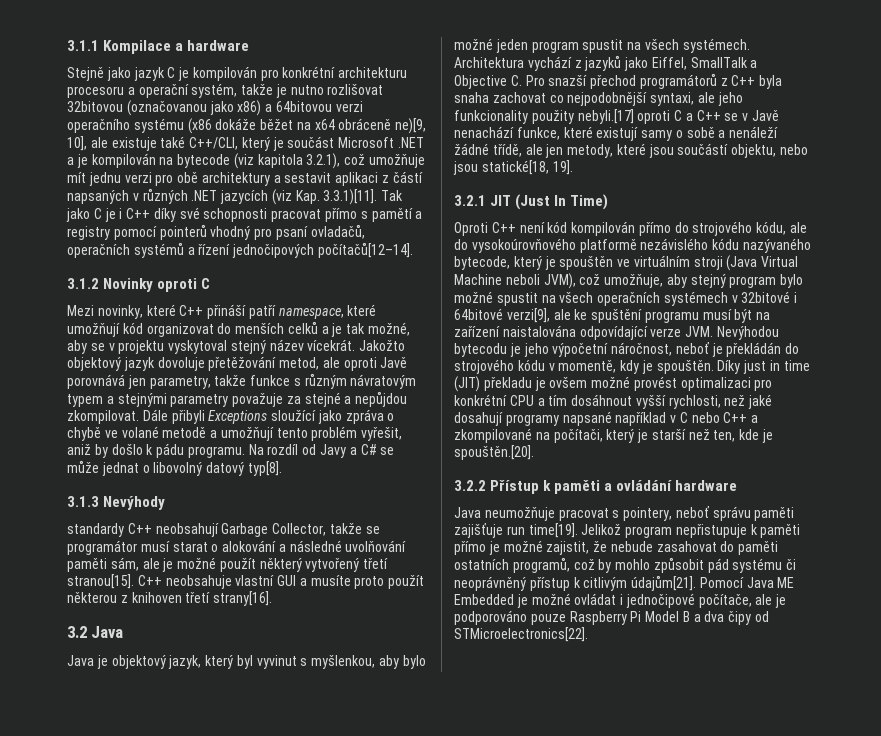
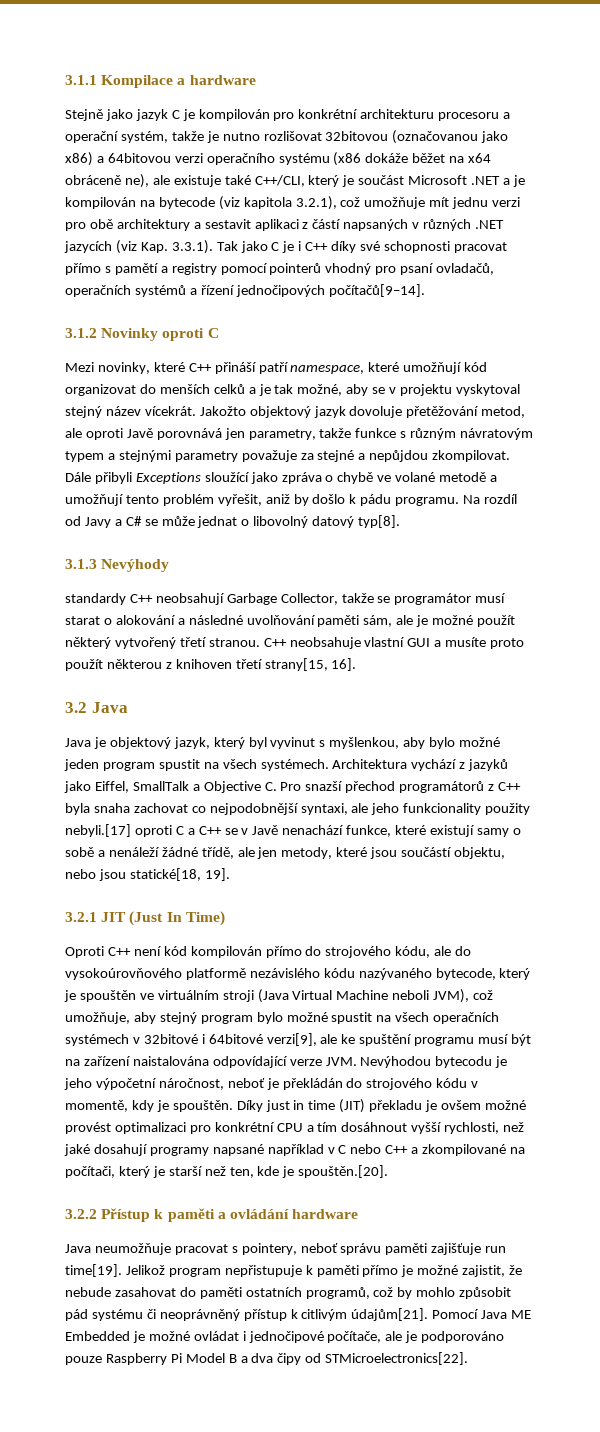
[395,118,427,134] [67,136,87,151] ne)[9, 10], -> [124,174,149,188] ne),
[323,189,378,205] 3.3.1)[11]. -> [171,240,213,254] 3.3.1).
[317,242,413,258] počítačů[12–14]. -> [328,284,425,297] počítačů[9–14].
[67,574,134,589] stranou[15]. -> [208,638,260,647] stranou.
[213,591,273,606] strany[16]. -> [264,658,357,671] strany[15, 16].

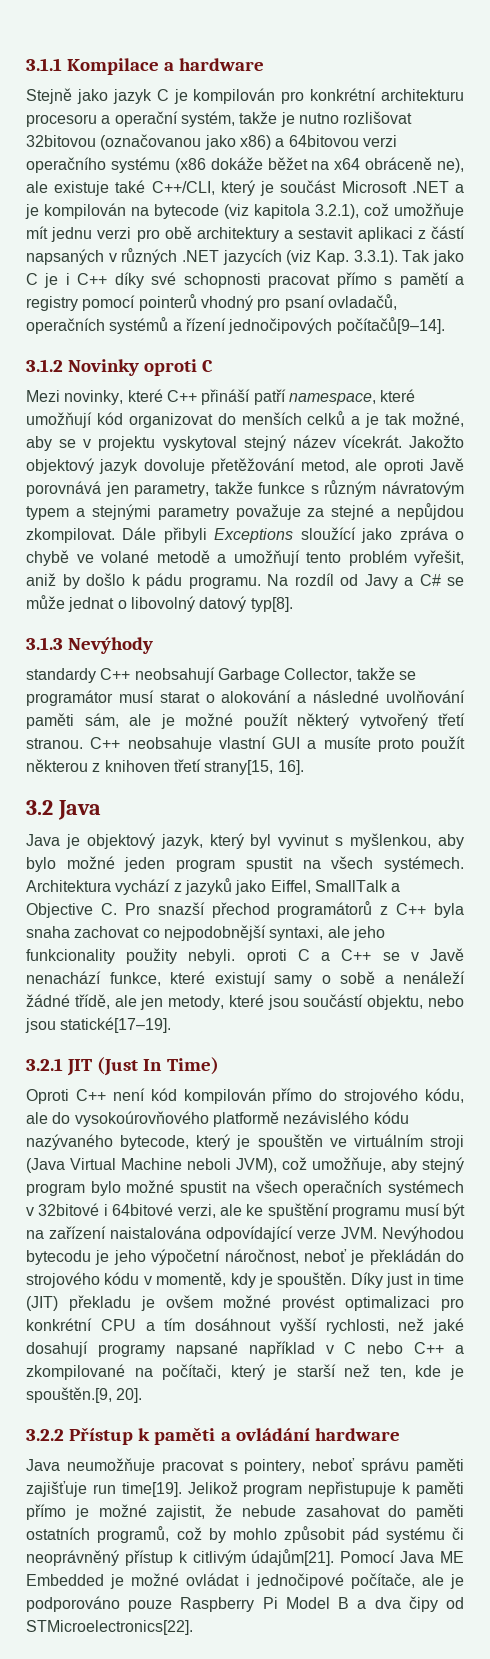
[65,824,131,837] nebyli.[17] -> [188,949,236,964] nebyli.
[129,868,230,881] statické[18, 19]. -> [60,1017,172,1033] statické[17–19].
[266,1033,317,1046] verzi[9], -> [177,1204,216,1218] verzi,
[298,1165,389,1178] spouštěn.[20]. -> [26,1387,143,1403] spouštěn.[9, 20].

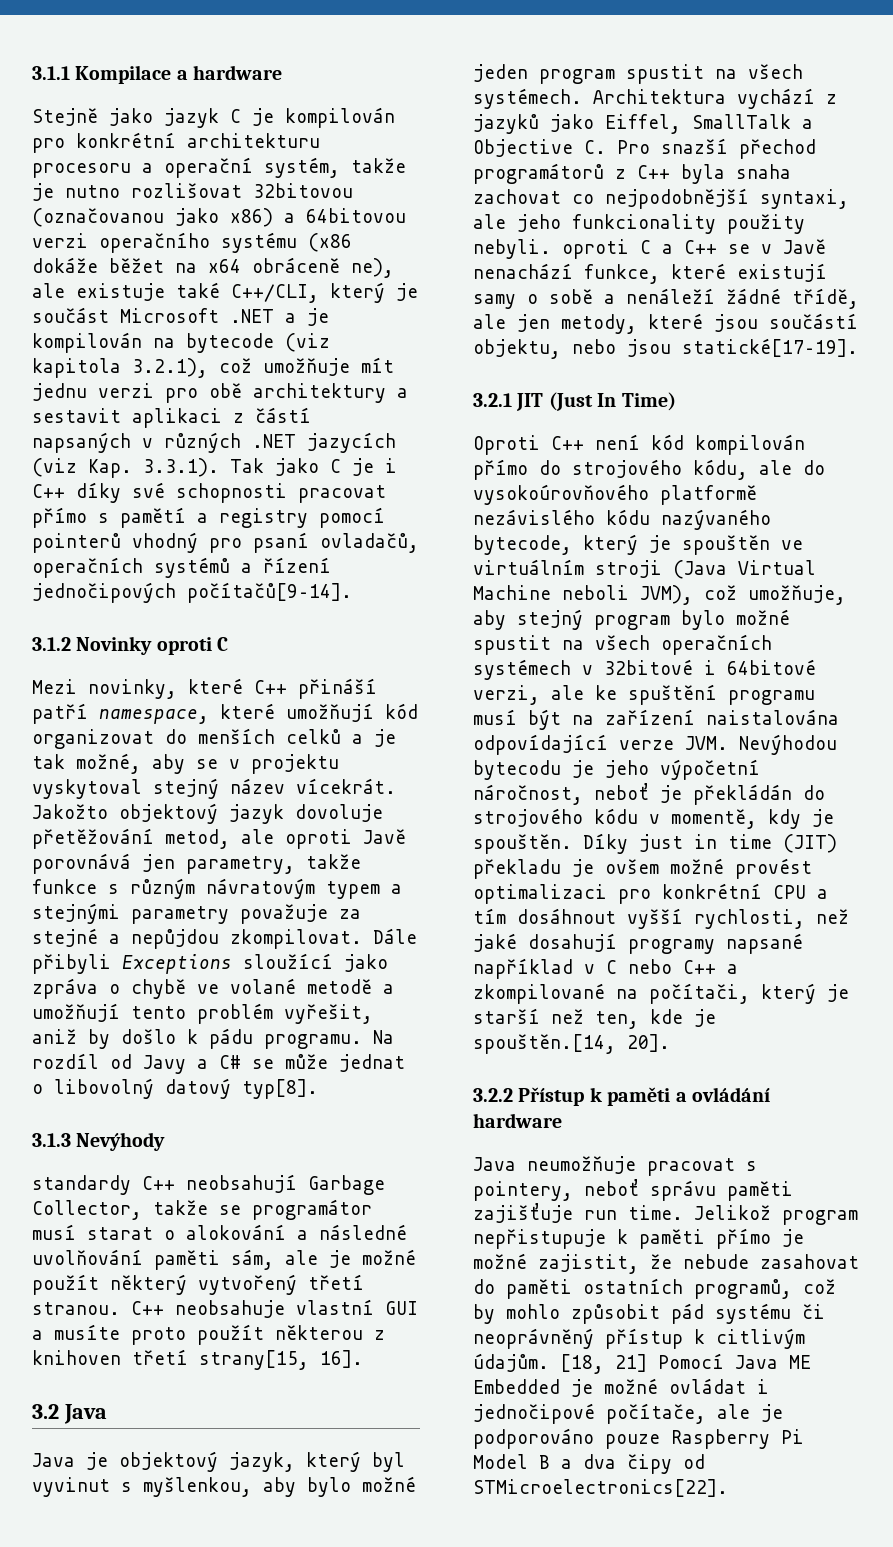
[26,1387,112,1403] spouštěn.[9, -> [473,1034,616,1054] spouštěn.[14,
[121,1482,182,1497] time[19]. -> [628,1205,683,1220] time.
[251,1549,335,1566] údajům[21]. -> [473,1353,647,1374] údajům. [18, 21]

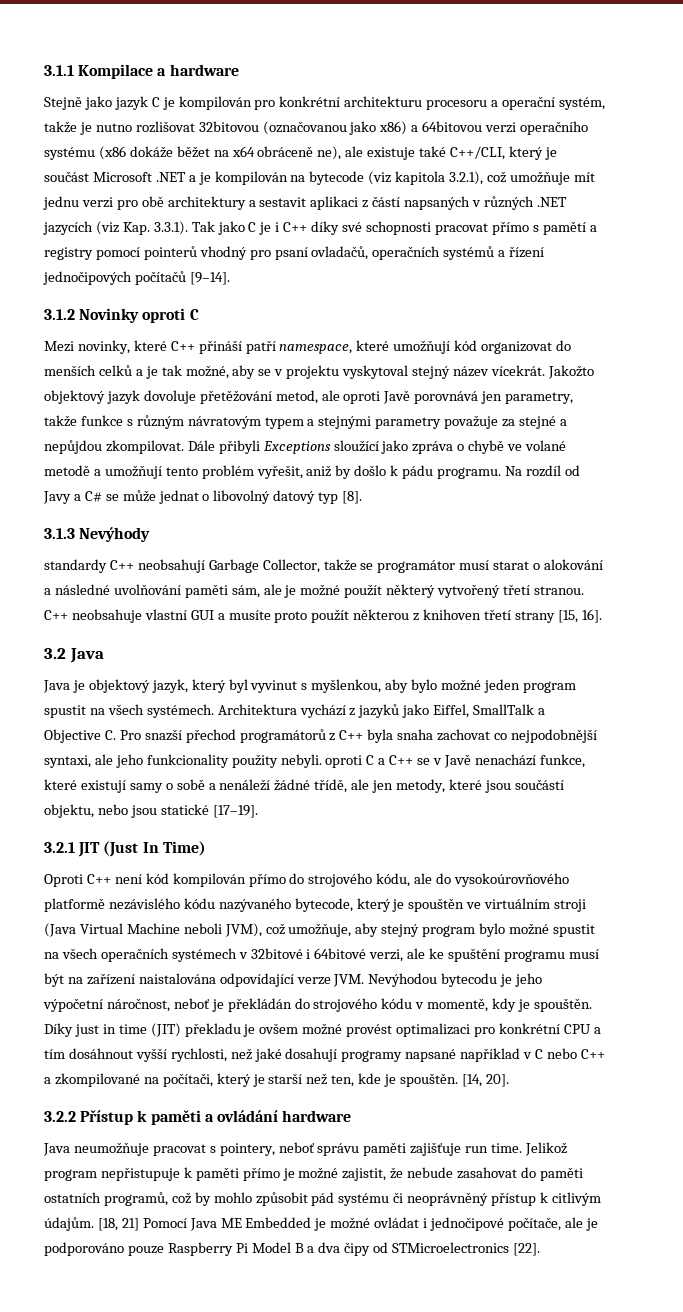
[187,582,352,603] počítačů[9–14]. -> [134,271,230,285] počítačů [9–14].
[242,1079,318,1099] typ[8]. -> [318,491,363,504] typ [8].
[199,1350,309,1370] strany[15, -> [514,610,578,623] strany [15,
[682,338,858,357] statické[17–19]. -> [160,804,258,818] statické [17–19].
[473,1034,616,1054] spouštěn.[14, -> [400,1073,482,1087] spouštěn. [14,
[473,1479,728,1497] STMicroelectronics[22]. -> [392,1242,541,1256] STMicroelectronics [22].

